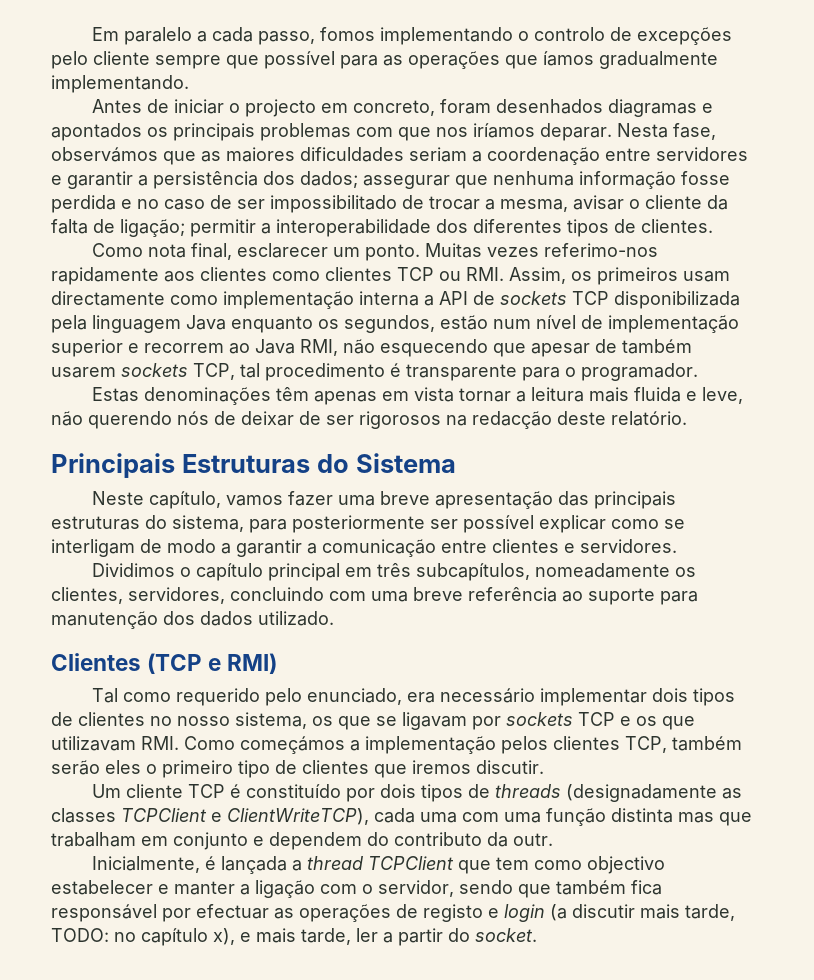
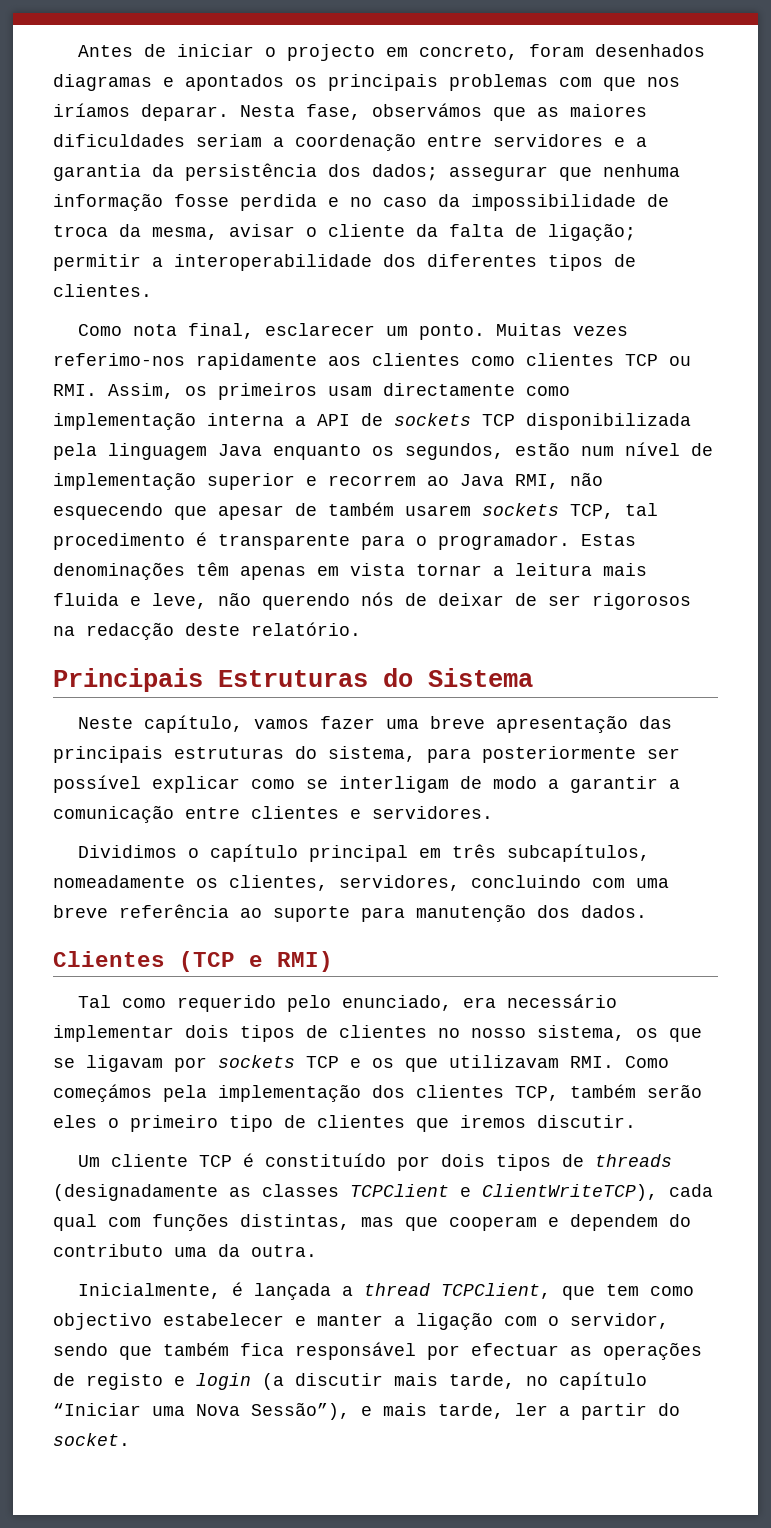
[91,27,732,45] [51,51,718,69] [51,75,189,93] Em paralelo a cada passo, fomos implementando o controlo de excepções pelo cliente sempre que possível para as operações que íamos gradualmente implementando. // -> (78, 51) none
[67,171,148,189] garantir a -> [636,137,647,147] [53,164,174,181] a garantia da
[210,195,495,213] de ser impossibilitado de trocar a -> [438,194,669,211] [53,224,141,237] da impossibilidade de troca da
(698, 372) // -> (570, 541) none
[200,611,334,626] dados utilizado. -> [581,905,647,918] dados.
[350,736,548,754] a implementação pelos -> [163,1084,405,1102] pela implementação dos
[420,808,752,826] [51,832,248,850] uma com uma função distinta mas que trabalham em conjunto -> [53,1213,537,1231] qual com funções distintas, mas que cooperam
[487,832,553,847] da outr. -> [174,1244,317,1257] uma da outra.
[367,856,454,870] TCPClient -> [441,1283,552,1299] TCPClient,
[51,928,109,942] TODO: -> (515, 1381) none
[213,928,235,945] x), -> [53,1402,350,1420] “Iniciar uma Nova Sessão”),

